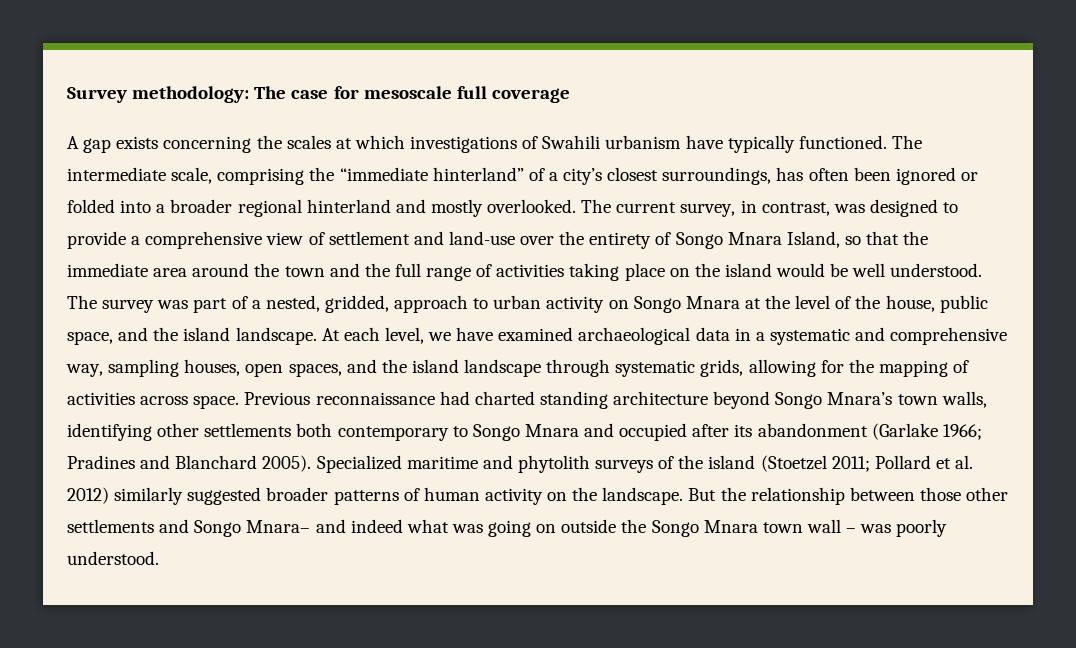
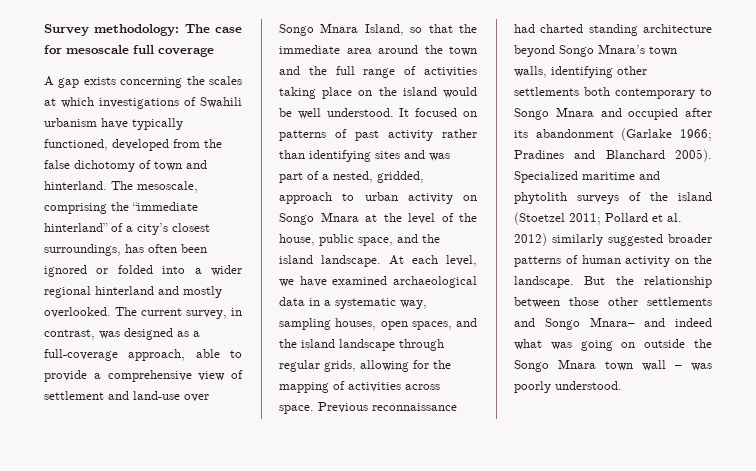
[798,135,922,149] [67,167,213,184] functioned. The intermediate scale, -> [44,139,222,151] [44,160,207,172] [44,181,198,193] functioned, developed from the false dichotomy of town and hinterland. The mesoscale,
[170,199,233,213] broader -> [211,265,243,276] wider
(938, 208) none -> [177,331,200,337] [44,349,220,361] as a full-coverage approach, able
[559,231,672,249] the entirety of -> (209, 398) none
[67,295,155,313] The survey -> [399,108,477,117] [279,129,477,141] [279,150,425,162] It focused on patterns of past activity rather than identifying sites and
[855,327,1008,345] and comprehensive -> (396, 303) none
[615,360,696,377] systematic -> [279,360,320,372] regular

